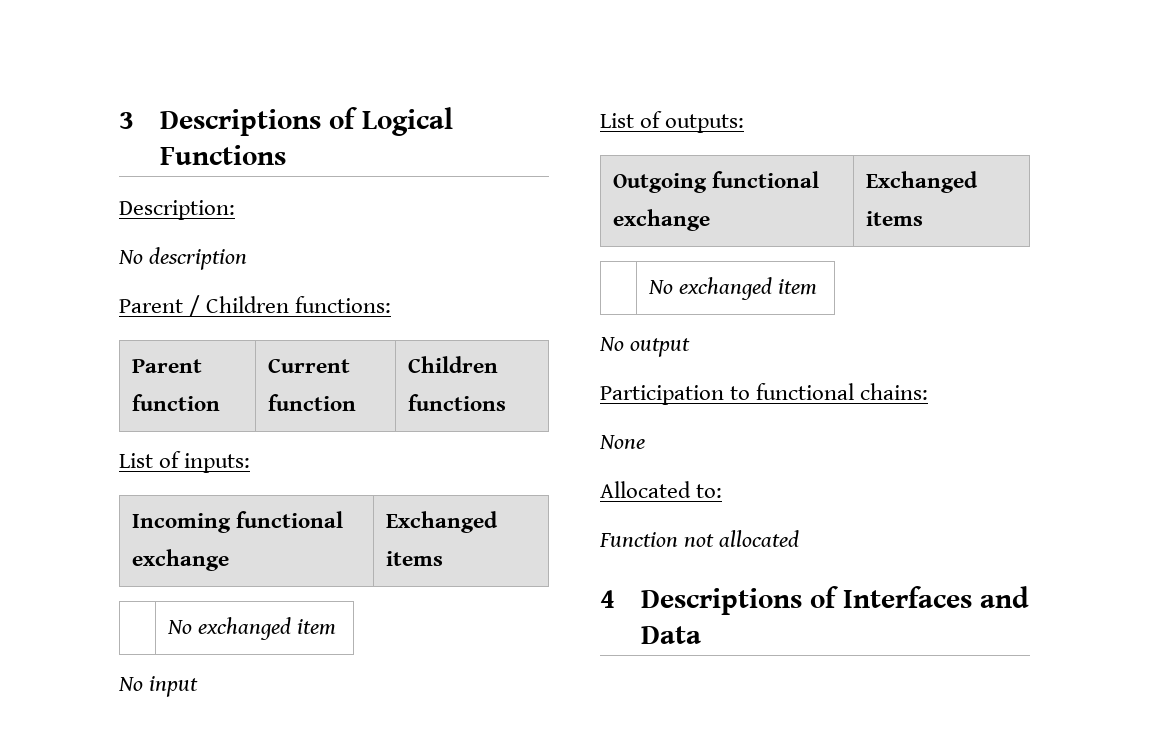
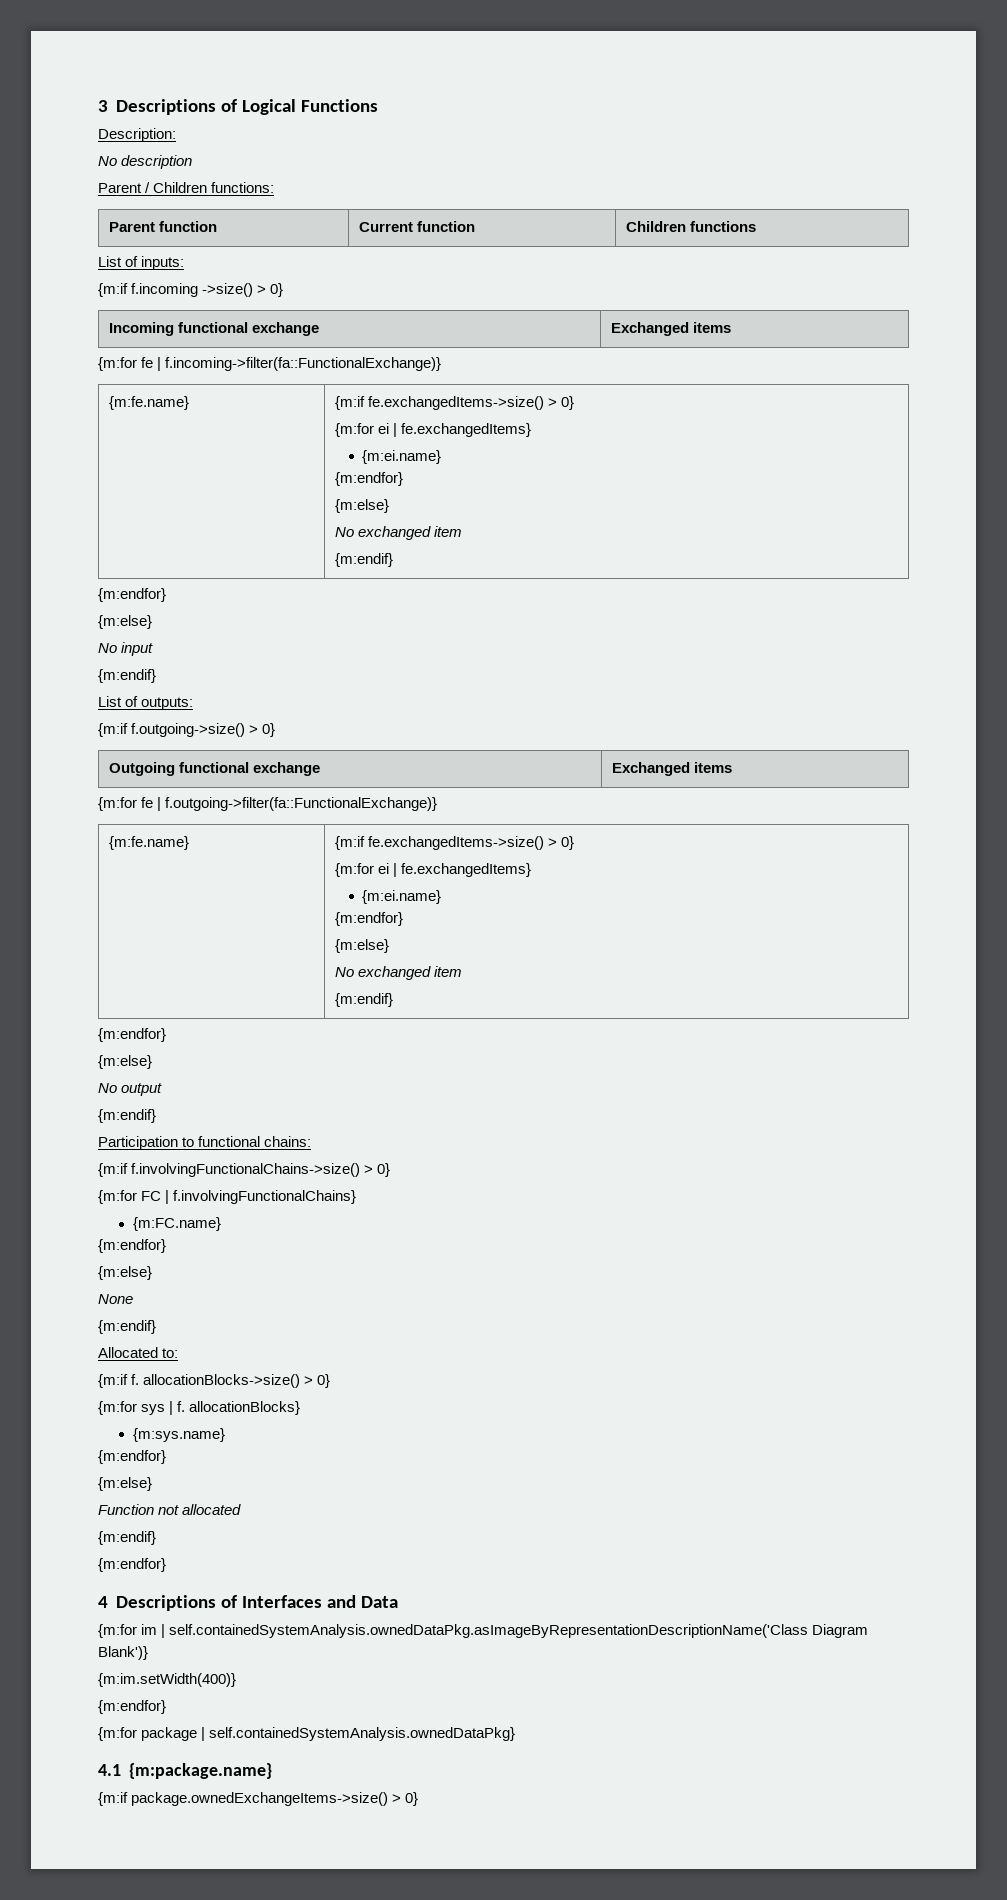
(251, 463) none -> [98,283,284,297] // {m:if f.incoming ->size() > 0}
[166,617,336,640] // | No exchanged item -> [98,357,442,371] [108,396,189,410] [334,396,575,410] [334,423,532,437] [362,450,442,464] [334,472,403,486] [334,499,389,513] [334,526,462,540] [334,553,393,567] [98,588,166,602] [98,615,152,629] // {m:for fe | f.incoming->filter(fa::FunctionalExchange)} // {m:fe.name} | {m:if fe.exchangedItems->size() > 0} // {m:for ei | fe.exchangedItems} // {m:ei.name} // {m:endfor} // {m:else} // No exchanged item // {m:endif} // {m:endfor} // {m:else}
(199, 686) none -> [98,669,156,683] // {m:endif}
(745, 123) none -> [98,723,276,737] // {m:if f.outgoing->size() > 0}
[647,277,817,300] // | No exchanged item -> [98,797,438,811] [108,836,189,850] [334,836,575,850] [334,863,532,877] [362,890,442,904] [334,912,403,926] [334,939,389,953] [334,966,462,980] [334,993,393,1007] [98,1028,166,1042] [98,1055,152,1069] // {m:for fe | f.outgoing->filter(fa::FunctionalExchange)} // {m:fe.name} | {m:if fe.exchangedItems->size() > 0} // {m:for ei | fe.exchangedItems} // {m:ei.name} // {m:endfor} // {m:else} // No exchanged item // {m:endif} // {m:endfor} // {m:else}
(691, 347) none -> [98,1109,156,1123] // {m:endif}
(929, 391) none -> [98,1163,391,1177] [98,1190,357,1204] [132,1217,221,1231] [98,1239,166,1253] [98,1266,152,1280] // {m:if f.involvingFunctionalChains->size() > 0} // {m:for FC | f.involvingFunctionalChains} // {m:FC.name} // {m:endfor} // {m:else}
(645, 442) none -> [98,1320,156,1334] // {m:endif}
(723, 491) none -> [98,1374,331,1388] [98,1401,301,1415] [132,1428,225,1442] [98,1450,166,1464] [98,1477,152,1491] // {m:if f. allocationBlocks->size() > 0} // {m:for sys | f. allocationBlocks} // {m:sys.name} // {m:endfor} // {m:else}
(800, 538) none -> [98,1531,156,1545] [98,1558,166,1572] // {m:endif} // {m:endfor}
(702, 635) none -> [98,1624,869,1638] [98,1646,148,1660] [98,1673,236,1687] [98,1700,166,1714] [98,1727,516,1741] [98,1763,272,1779] [98,1792,419,1806] // {m:for im | self.containedSystemAnalysis.ownedDataPkg.asImageByRepresentationDescriptionName('Class Diagram Blank')} // {m:im.setWidth(400)} // {m:endfor} // {m:for package | self.containedSystemAnalysis.ownedDataPkg} // 4.1 {m:package.name} // {m:if package.ownedExchangeItems->size() > 0}

